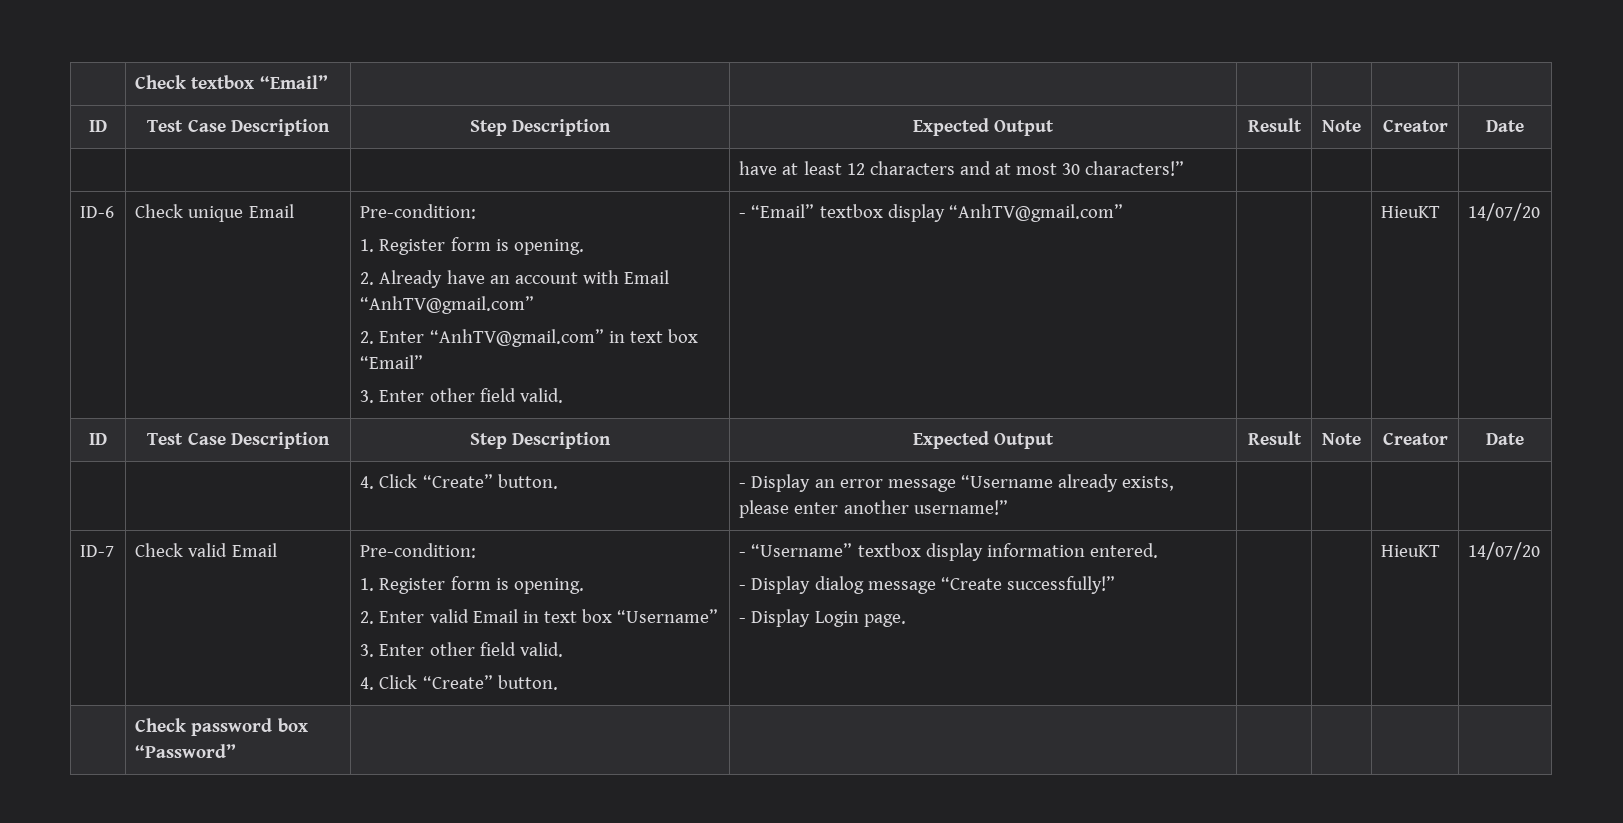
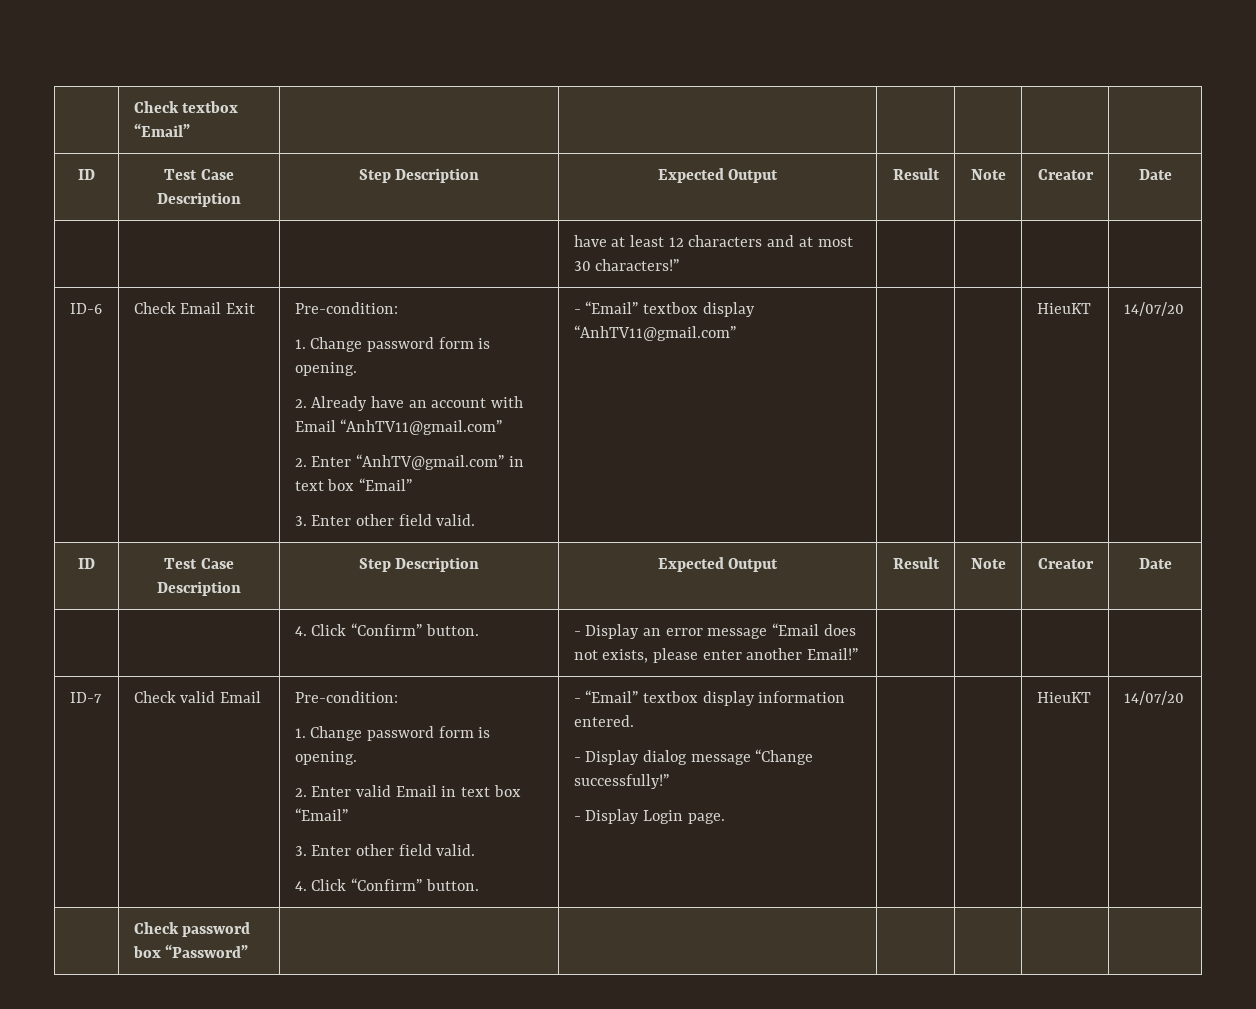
[188,204,294,222] [360,204,477,219] [360,239,446,255] unique Email | Pre-condition: // 1. Register -> [180,302,256,314] [294,302,398,314] [294,337,435,352] Email Exit | Pre-condition: // 1. Change password
[360,296,535,314] “AnhTV@gmail.com” -> [340,419,503,435] “AnhTV11@gmail.com”
[948,204,1123,222] “AnhTV@gmail.com” -> [573,325,736,341] “AnhTV11@gmail.com”
[422,474,493,488] “Create” -> [351,623,423,636] “Confirm”
[960,474,1119,492] “Username already -> [772,623,856,636] [573,650,598,660] “Email does not
[913,500,1008,515] username!” -> [807,648,859,660] Email!”
[379,578,446,594] Register -> [310,726,435,741] Change password
[617,609,719,623] “Username” -> [294,808,348,821] “Email”
[422,675,558,690] [739,543,853,557] “Create” button. | - “Username” -> [351,878,479,891] [573,690,639,703] “Confirm” button. | - “Email”
[940,577,1002,590] “Create -> [755,749,814,765] “Change

